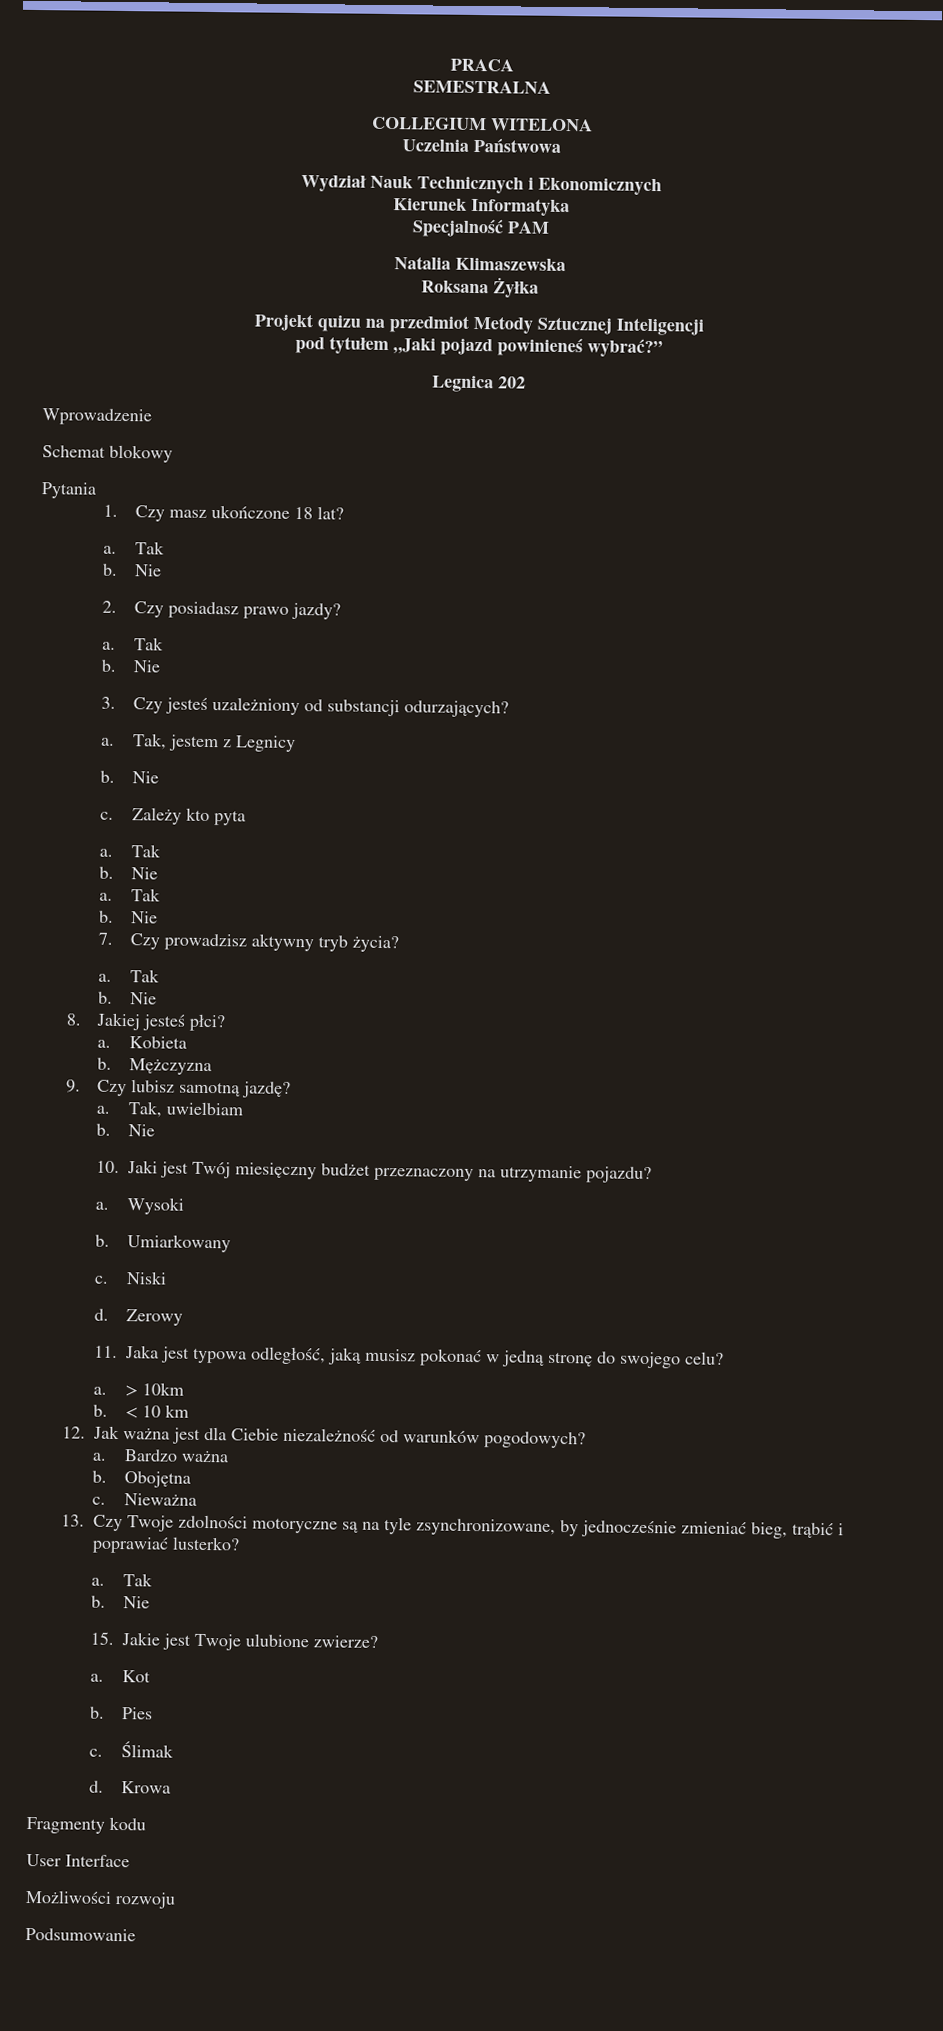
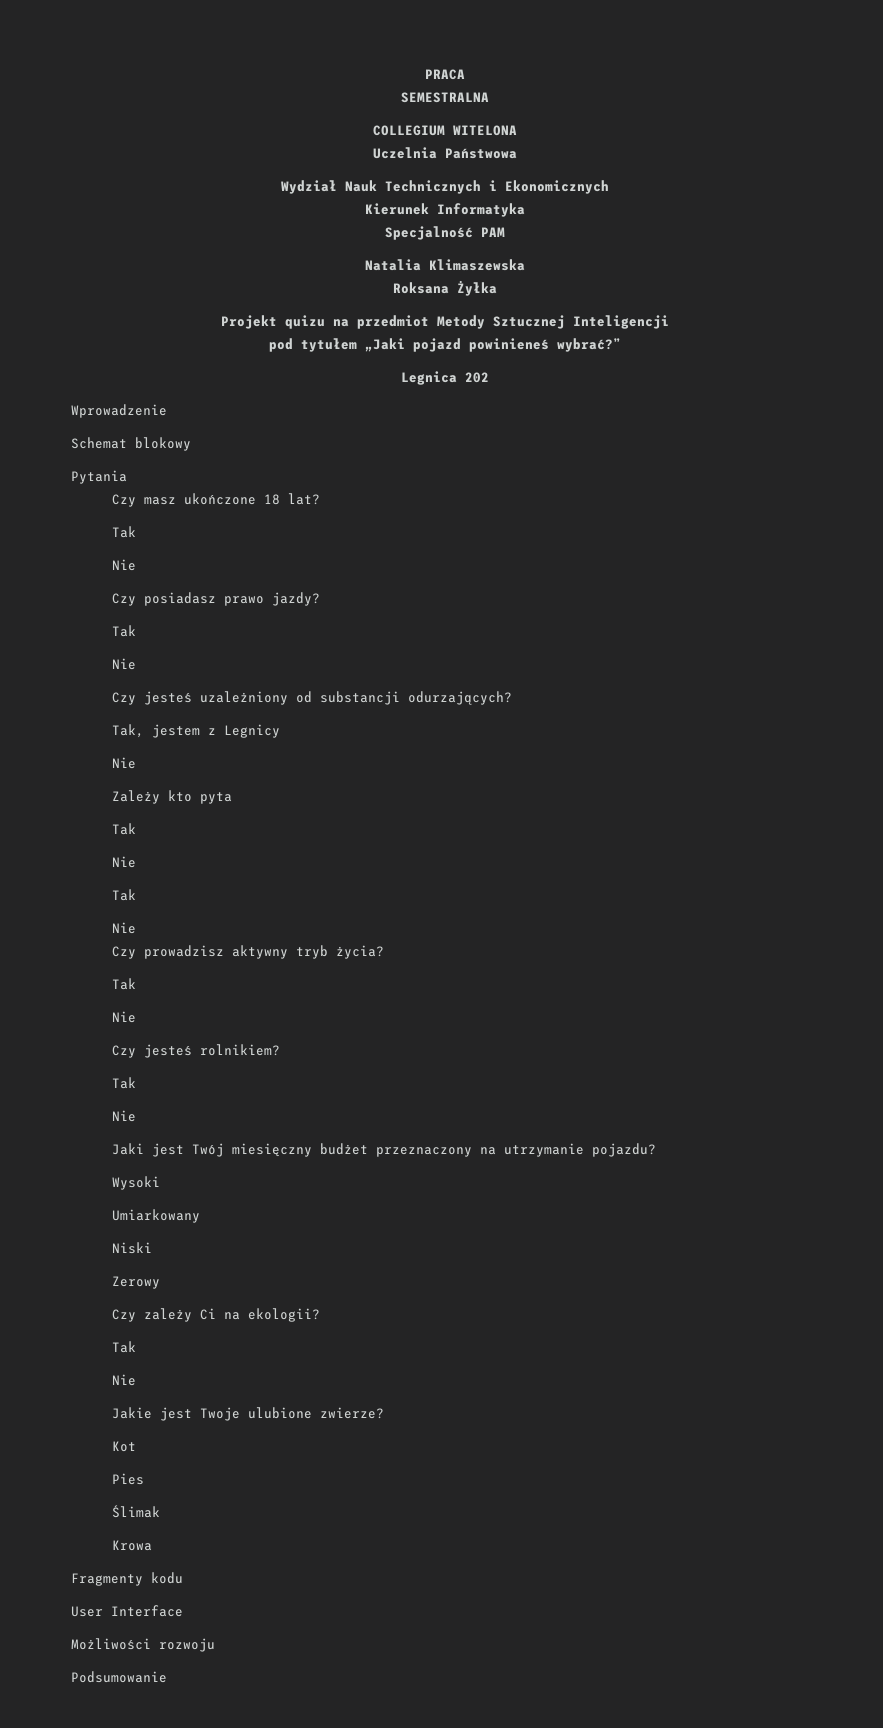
[103,504,119,517] 1. -> (127, 477) none
[103,541,165,555] [102,563,162,577] [102,600,118,613] a. Tak // b. Nie // 2. -> [111,526,136,538] [111,559,136,571] Tak // Nie //
[102,637,164,651] [101,659,161,673] [101,696,117,709] a. Tak // b. Nie // 3. -> [111,625,136,637] [111,658,136,670] Tak // Nie //
[101,737,116,746] a. -> (512, 698) none
[100,770,159,784] [100,811,115,820] b. Nie // c. -> [111,757,136,769] Nie //
[99,844,161,858] [99,866,158,880] [99,888,161,902] [99,910,158,924] [98,932,114,945] a. Tak // b. Nie // a. Tak // b. Nie // 7. -> [111,823,136,835] [111,856,136,868] [111,889,136,901] [111,922,136,934] Tak // Nie // Tak // Nie //
[98,969,160,983] [98,991,157,1005] [66,1012,226,1032] [97,1036,187,1049] [97,1057,212,1076] [66,1079,292,1098] [96,1101,243,1118] [96,1123,155,1137] [96,1160,121,1174] a. Tak // b. Nie // 8. Jakiej jesteś płci? // a. Kobieta // b. Mężczyzna // 9. Czy lubisz samotną jazdę? // a. Tak, uwielbiam // b. Nie // 10. -> [111,978,136,990] [111,1011,136,1023] [111,1044,280,1058] [111,1077,136,1089] [111,1110,136,1122] Tak // Nie // Czy jesteś rolnikiem? // Tak // Nie //
[95,1201,110,1210] a. -> (656, 1150) none
[95,1234,111,1247] b. -> (160, 1183) none
[94,1275,110,1284] c. -> (200, 1216) none
[94,1308,110,1321] d. -> (152, 1248) none
[94,1345,725,1369] [93,1382,184,1397] [93,1404,189,1419] [62,1425,587,1449] [92,1449,229,1463] [92,1470,191,1488] [92,1493,197,1506] [61,1514,845,1539] [92,1536,241,1554] [91,1573,153,1587] [91,1595,150,1609] [90,1631,115,1645] 11. Jaka jest typowa odległość, jaką musisz pokonać w jedną stronę do swojego celu? // a. > 10km // b. < 10 km // 12. Jak ważna jest dla Ciebie niezależność od warunków pogodowych? // a. Bardzo ważna // b. Obojętna // c. Nieważna // 13. Czy Twoje zdolności motoryczne są na tyle zsynchronizowane, by jednocześnie zmieniać bieg, trąbić i poprawiać lusterko? // a. Tak // b. Nie // 15. -> [111,1308,320,1322] [111,1341,136,1353] [111,1374,136,1386] Czy zależy Ci na ekologii? // Tak // Nie //
[90,1673,105,1682] a. -> (384, 1413) none
[89,1706,106,1719] b. -> (136, 1446) none
[89,1748,104,1757] c. -> (144, 1479) none
[89,1780,105,1793] d. -> (160, 1511) none

